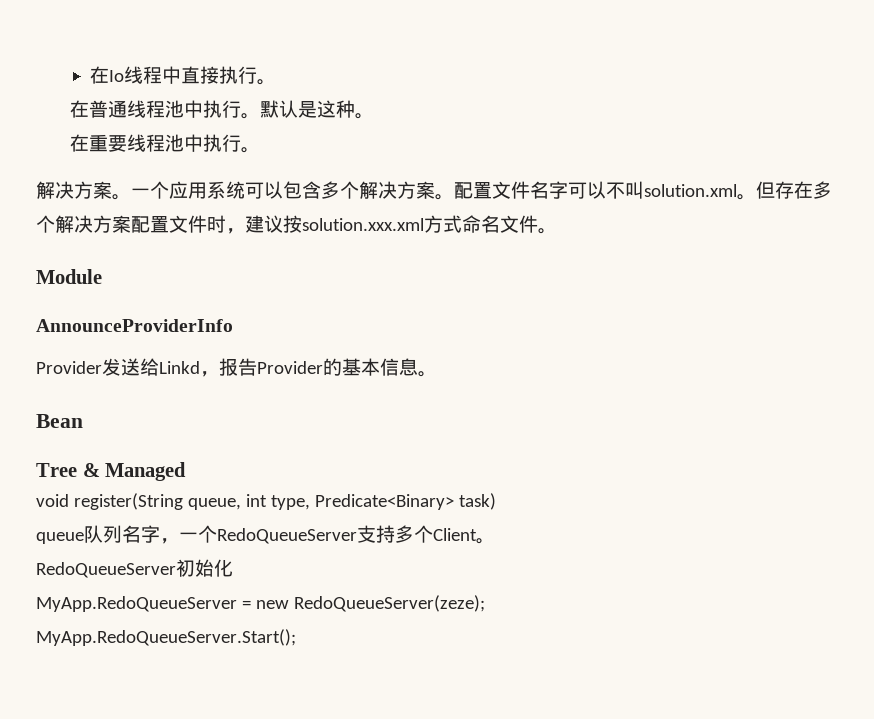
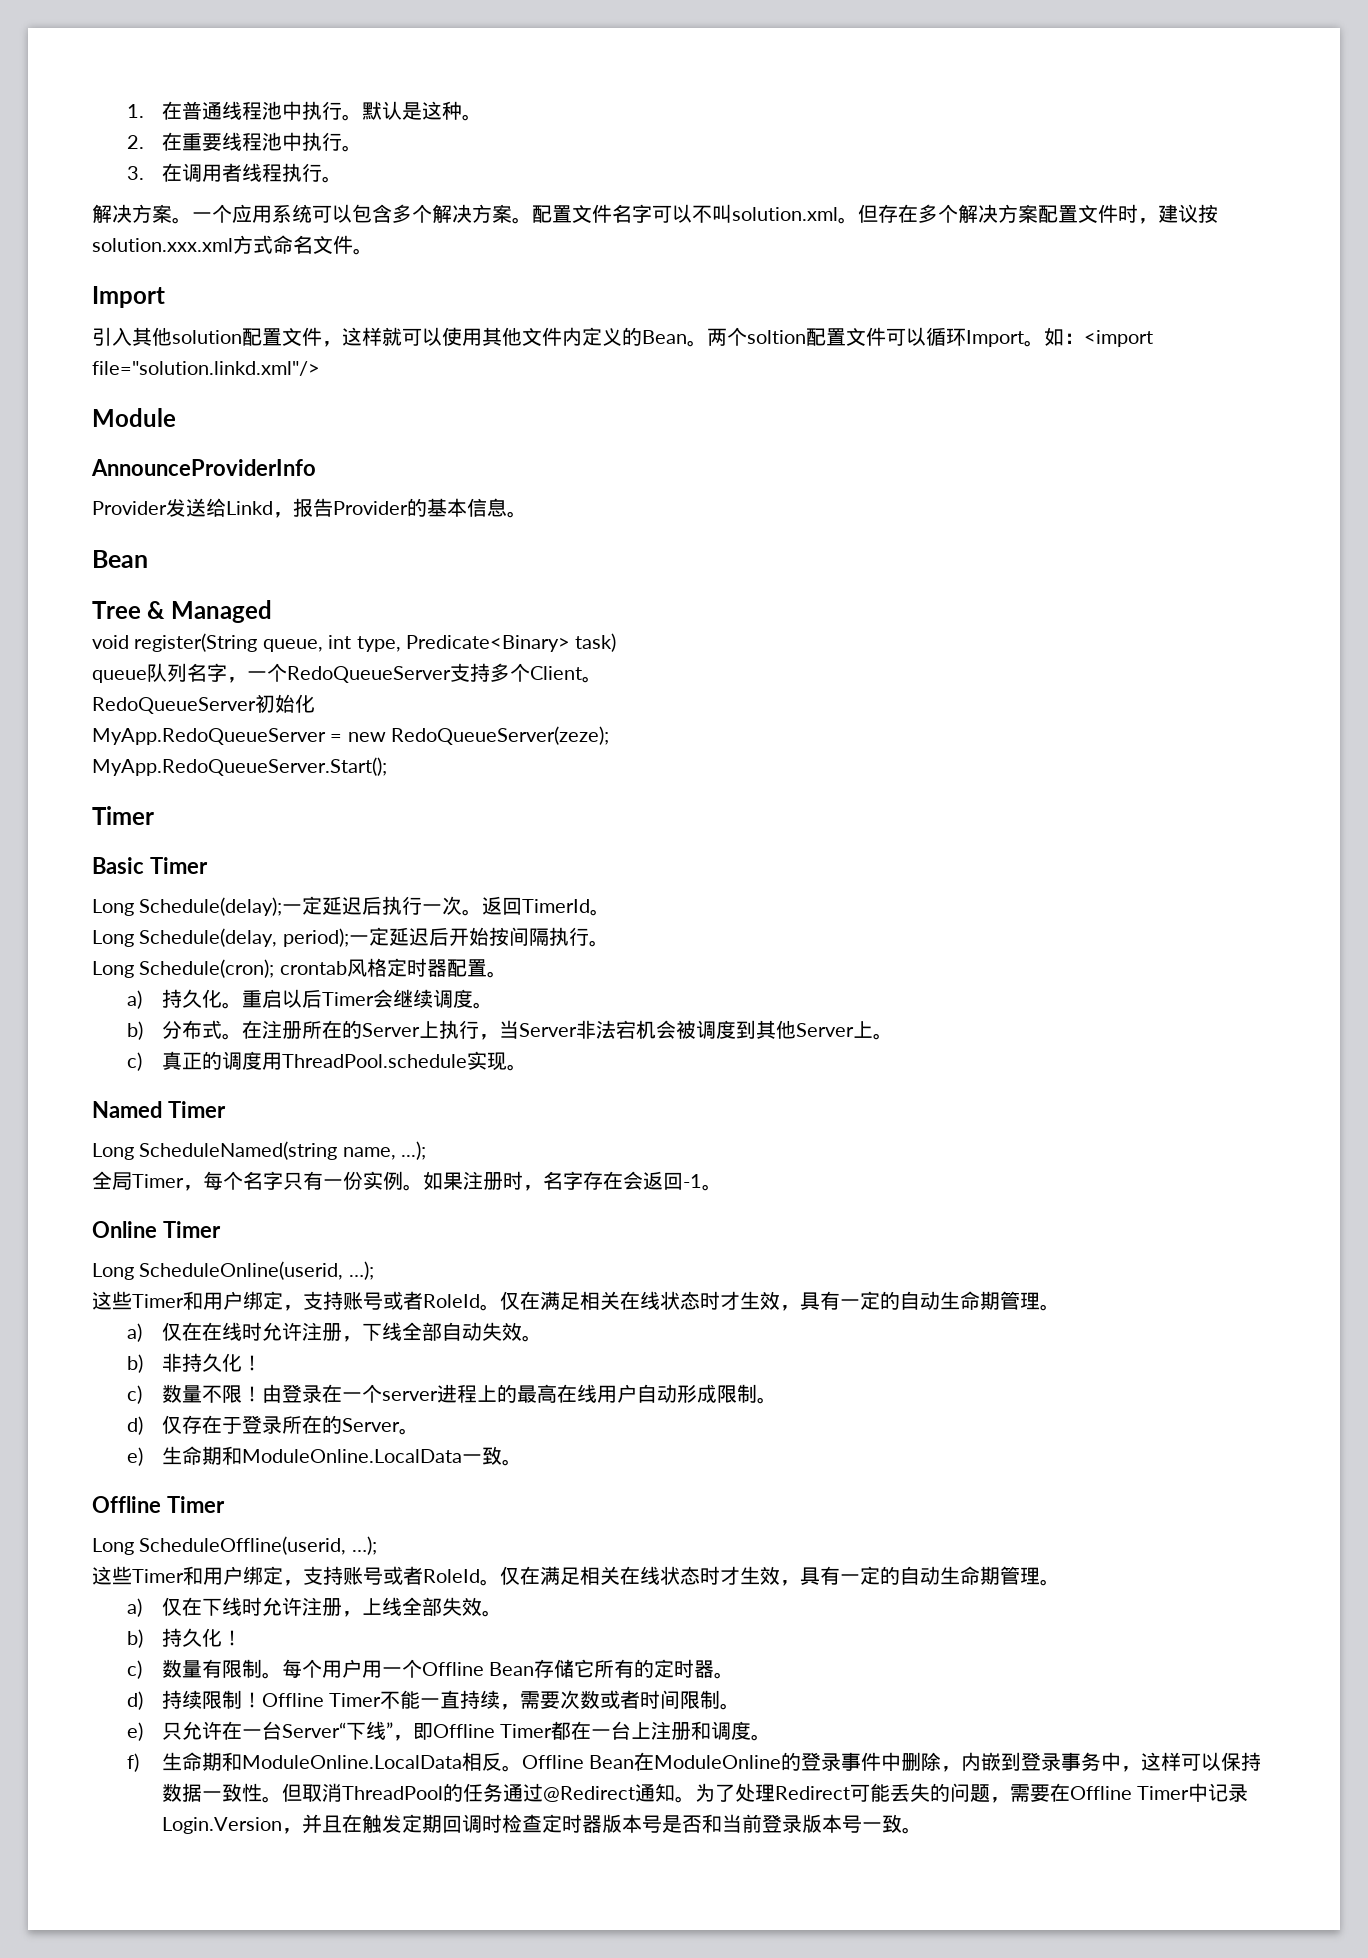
[89,66,276,85] 在Io线程中直接执行。 // -> [127,104,145,118] 1.
(374, 116) none -> [127,135,145,149] 2.
(260, 150) none -> [127,163,343,183] // 3.在调用者线程执行。
(557, 231) none -> [92,286,165,308] [92,327,1153,347] [92,361,320,376] // Import // 引入其他solution配置文件，这样就可以使用其他文件内定义的Bean。两个soltion配置文件可以循环Import。如：<import file="solution.linkd.xml"/>
(296, 637) none -> [92,806,154,825] [92,857,208,874] [92,896,611,916] [92,927,609,947] [92,958,507,978] [127,989,494,1009] [127,1020,894,1040] [127,1051,528,1071] [92,1101,226,1118] [92,1141,427,1160] [92,1171,722,1191] [92,1221,221,1238] [92,1261,374,1280] [92,1291,1060,1311] [127,1322,543,1342] [127,1353,263,1373] [127,1384,778,1404] [127,1415,420,1435] [127,1446,523,1466] [92,1496,225,1513] [92,1536,377,1555] [92,1566,1060,1586] [127,1597,503,1617] [127,1628,243,1648] [127,1659,735,1679] [127,1690,741,1710] [127,1721,772,1741] [127,1752,1262,1772] [162,1783,1249,1803] [162,1814,923,1834] // Timer // Basic Timer // Long Schedule(delay);一定延迟后执行一次。返回TimerId。 // Long Schedule(delay, period);一定延迟后开始按间隔执行。 // Long Schedule(cron); crontab风格定时器配置。 // a)持久化。重启以后Timer会继续调度。 // b)分布式。在注册所在的Server上执行，当Server非法宕机会被调度到其他Server上。 // c)真正的调度用ThreadPool.schedule实现。 // Named Timer // Long ScheduleNamed(string name, ...); // 全局Timer，每个名字只有一份实例。如果注册时，名字存在会返回-1。 // Online Timer // Long ScheduleOnline(userid, …); // 这些Timer和用户绑定，支持账号或者RoleId。仅在满足相关在线状态时才生效，具有一定的自动生命期管理。 // a)仅在在线时允许注册，下线全部自动失效。 // b)非持久化！ // c)数量不限！由登录在一个server进程上的最高在线用户自动形成限制。 // d)仅存在于登录所在的Server。 // e)生命期和ModuleOnline.LocalData一致。 // Offline Timer // Long ScheduleOffline(userid, …); // 这些Timer和用户绑定，支持账号或者RoleId。仅在满足相关在线状态时才生效，具有一定的自动生命期管理。 // a)仅在下线时允许注册，上线全部失效。 // b)持久化！ // c)数量有限制。每个用户用一个Offline Bean存储它所有的定时器。 // d)持续限制！Offline Timer不能一直持续，需要次数或者时间限制。 // e)只允许在一台Server“下线”，即Offline Timer都在一台上注册和调度。 // f)生命期和ModuleOnline.LocalData相反。Offline Bean在ModuleOnline的登录事件中删除，内嵌到登录事务中，这样可以保持数据一致性。但取消ThreadPool的任务通过@Redirect通知。为了处理Redirect可能丢失的问题，需要在Offline Timer中记录Login.Version，并且在触发定期回调时检查定时器版本号是否和当前登录版本号一致。

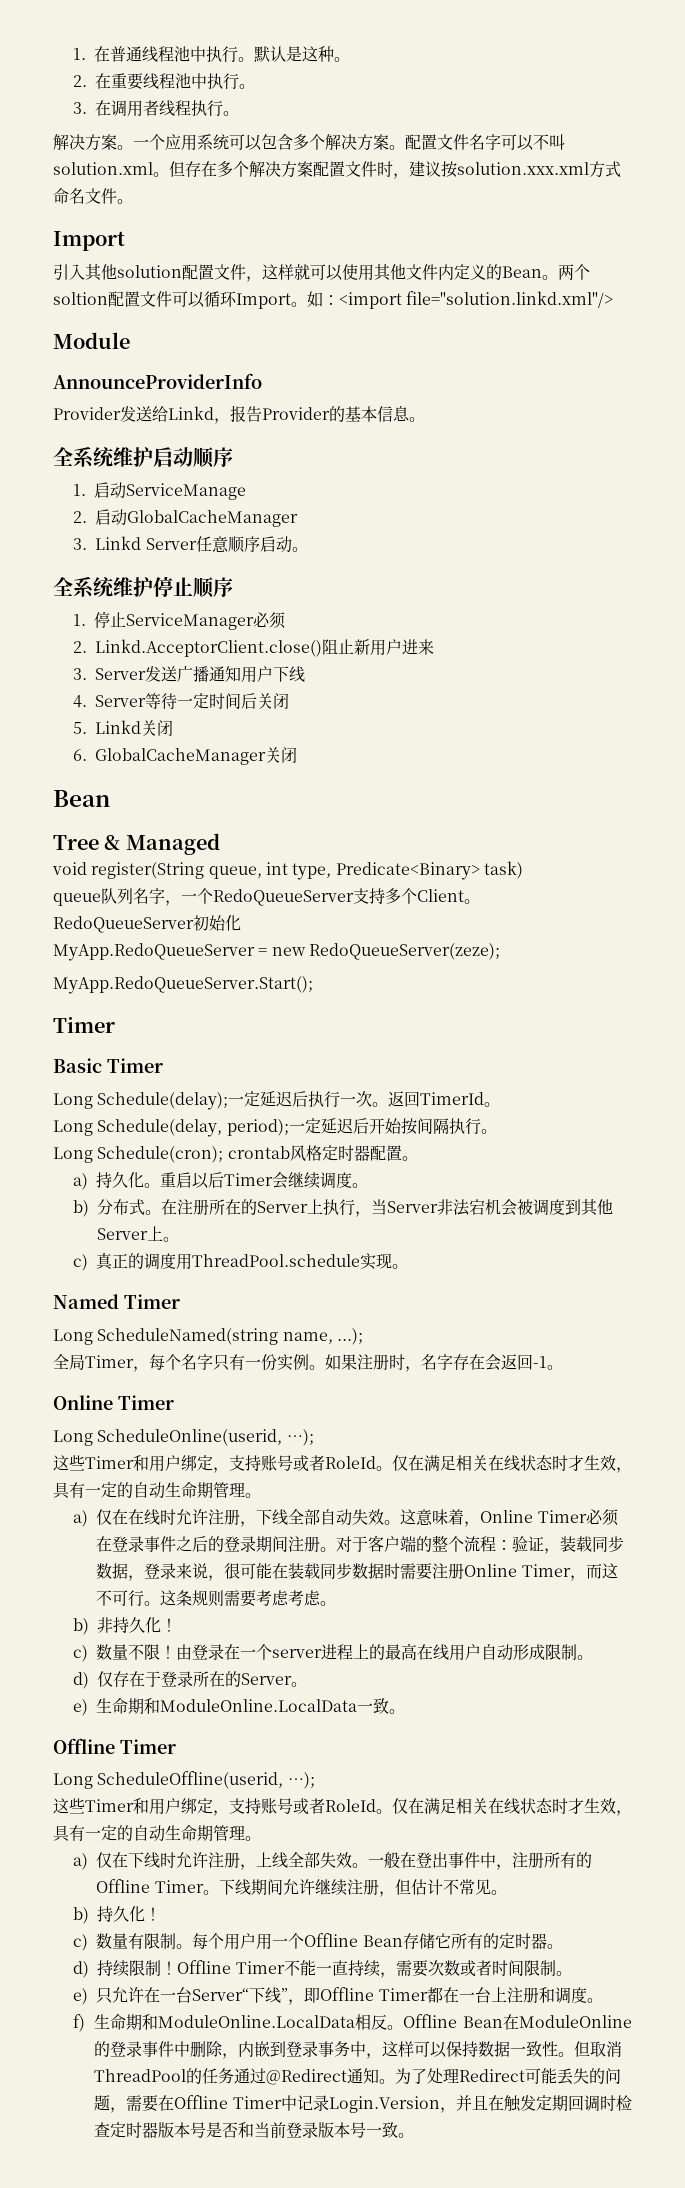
(527, 514) none -> [53,446,233,468] [73,482,247,500] [73,509,299,527] [73,536,308,553] [53,576,233,598] [73,611,287,630] [73,639,435,657] [73,666,306,683] [73,693,290,709] [73,720,174,736] [73,747,298,765] // 全系统维护启动顺序 // 1.启动ServiceManage // 2.启动GlobalCacheManager // 3. Linkd Server任意顺序启动。 // 全系统维护停止顺序 // 1.停止ServiceManager必须 // 2. Linkd.AcceptorClient.close()阻止新用户进来 // 3. Server发送广播通知用户下线 // 4. Server等待一定时间后关闭 // 5. Linkd关闭 // 6. GlobalCacheManager关闭
(543, 1338) none -> [400,1509,619,1527] [96,1535,625,1554] [96,1563,618,1581] [96,1590,337,1607] 这意味着，Online Timer必须在登录事件之后的登录期间注册。对于客户端的整个流程：验证，装载同步数据，登录来说，很可能在装载同步数据时需要注册Online Timer，而这不可行。这条规则需要考虑考虑。
(503, 1613) none -> [368,1852,593,1870] [96,1879,507,1897] 一般在登出事件中，注册所有的Offline Timer。下线期间允许继续注册，但估计不常见。

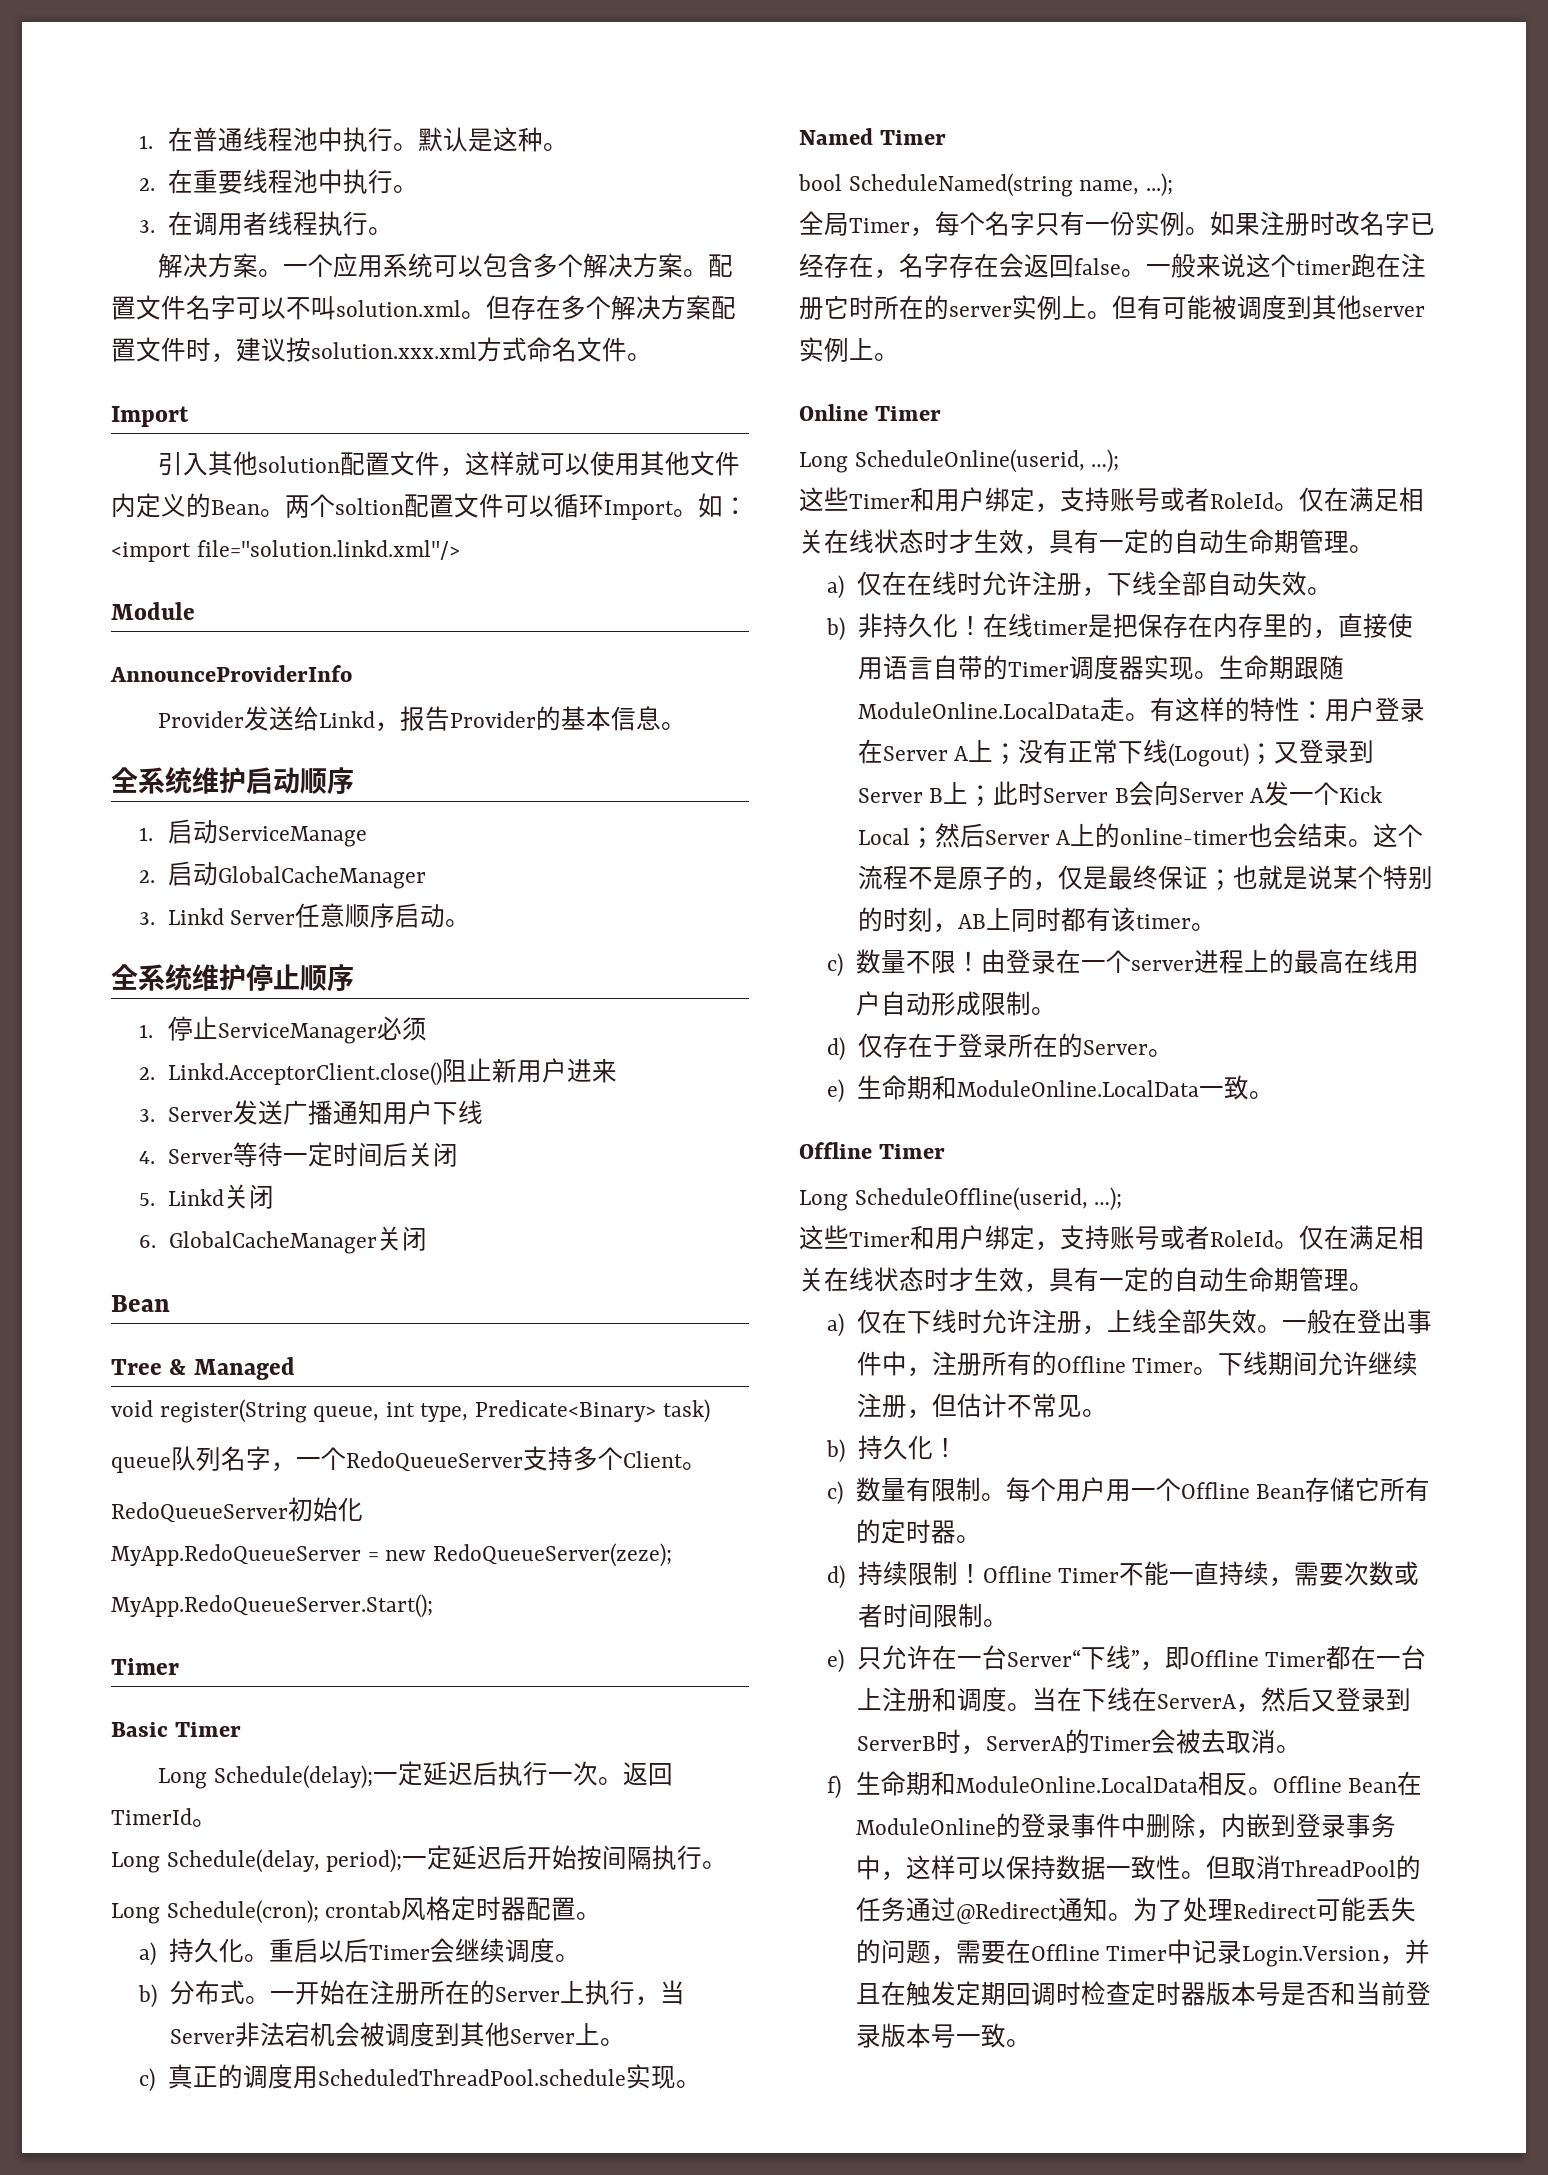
(162, 1212) none -> [269,1980,345,2005] 一开始
[192,1254,361,1267] ThreadPool.schedule -> [317,2069,626,2086] ScheduledThreadPool.schedule
[53,1329,93,1345] Long -> [798,174,842,191] bool
(405, 1362) none -> [1335,211,1435,236] [799,253,874,278] 改名字已经存在
[533,1356,547,1368] -1 -> [1074,253,1426,278] [799,295,1425,320] [799,337,874,362] false。一般来说这个timer跑在注册它时所在的server实例上。但有可能被调度到其他server实例上
[400,1509,619,1527] [96,1535,625,1554] [96,1563,618,1581] [96,1590,337,1607] [73,1617,178,1635] 这意味着，Online Timer必须在登录事件之后的登录期间注册。对于客户端的整个流程：验证，装载同步数据，登录来说，很可能在装载同步数据时需要注册Online Timer，而这不可行。这条规则需要考虑考虑。 // b)非持久化！ -> [826,613,1413,641] [857,655,1344,680] [857,697,1425,722] [857,739,1375,767] [857,781,1383,807] [857,823,1424,849] [857,865,1433,891] [857,907,1216,933] // b)非持久化！在线timer是把保存在内存里的，直接使用语言自带的Timer调度器实现。生命期跟随ModuleOnline.LocalData走。有这样的特性：用户登录在Server A上；没有正常下线(Logout)；又登录到Server B上；此时Server B会向Server A发一个Kick Local；然后Server A上的online-timer也会结束。这个流程不是原子的，仅是最终保证；也就是说某个特别的时刻，AB上同时都有该timer。
(603, 2000) none -> [1031,1687,1411,1713] [856,1729,1301,1755] 当在下线在ServerA，然后又登录到ServerB时，ServerA的Timer会被去取消。

